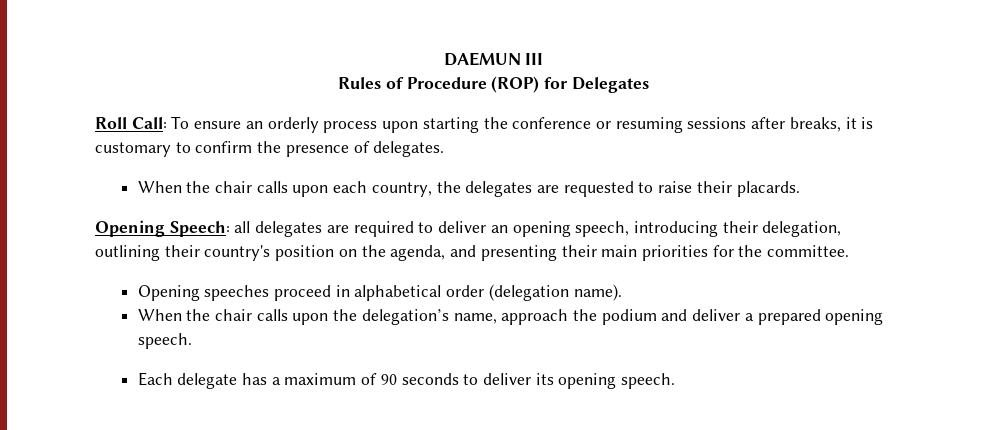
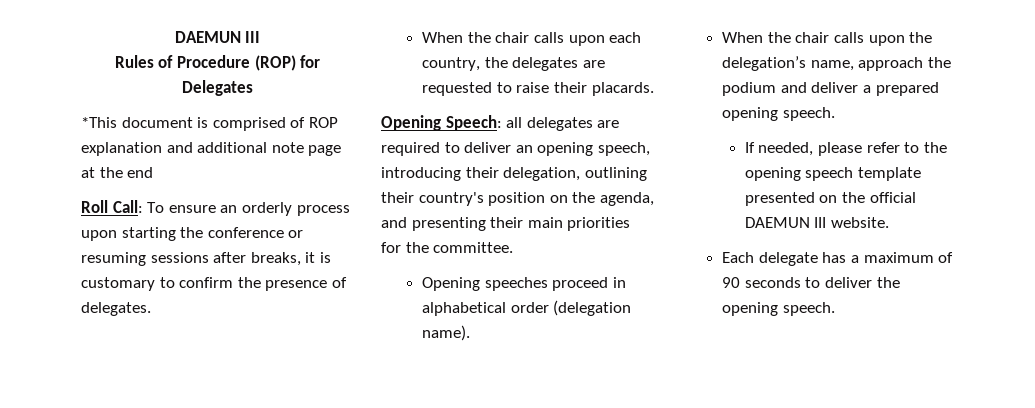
(649, 85) none -> [81,117,338,131] [81,142,342,156] [81,167,154,178] // *This document is comprised of ROP explanation and additional note page at the end
(192, 341) none -> [744,142,947,156] [744,167,922,181] [744,192,916,206] [744,217,890,228] // If needed, please refer to the opening speech template presented on the official DAEMUN III website.
[535,373,554,385] its -> [876,277,900,288] the

